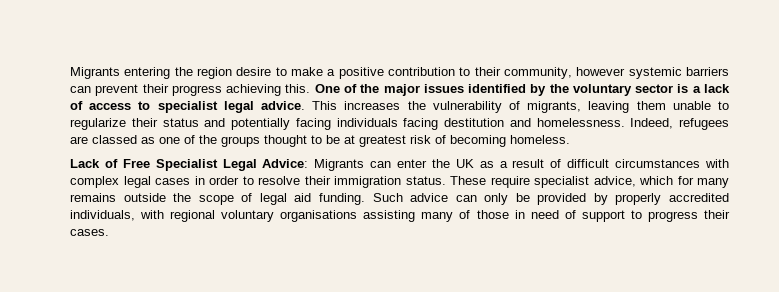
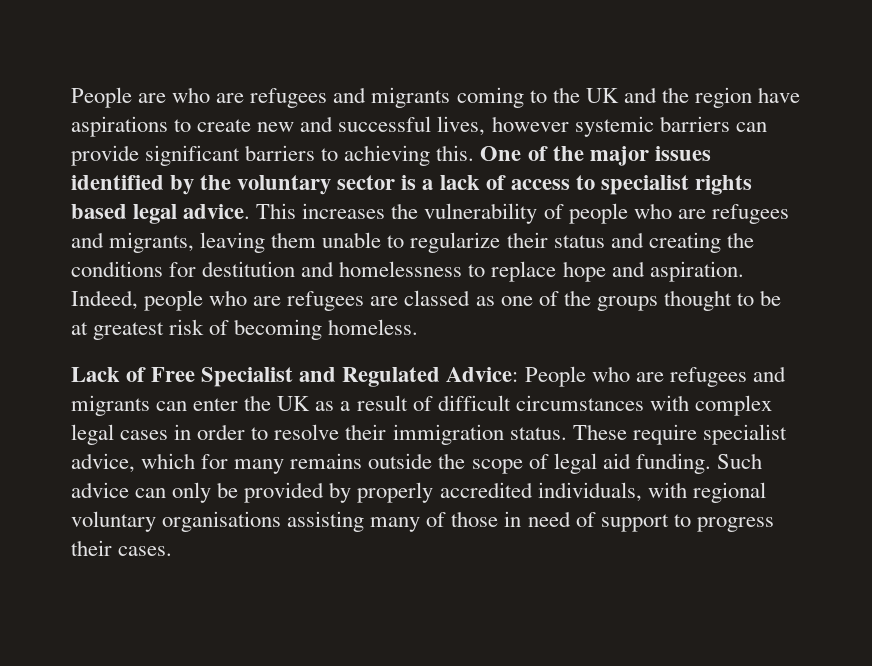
[70,67,729,79] [70,84,222,96] Migrants entering the region desire to make a positive contribution to their community, however systemic barriers can prevent their progress -> [71,87,801,108] [71,116,767,137] [71,145,339,166] People are who are refugees and migrants coming to the UK and the region have aspirations to create new and successful lives, however systemic barriers can provide significant barriers to
(218, 107) none -> [694,175,752,195] [71,204,127,219] rights based
(520, 105) none -> [568,203,789,224] [71,232,104,248] people who are refugees and
[231,118,674,130] potentially facing individuals facing destitution and homelessness. Indeed, -> [648,232,754,253] [71,261,744,282] [71,290,282,311] creating the conditions for destitution and homelessness to replace hope and aspiration. Indeed, people who are
[222,159,365,171] Legal Advice: Migrants -> [299,366,786,387] [71,395,150,416] and Regulated Advice: People who are refugees and migrants

